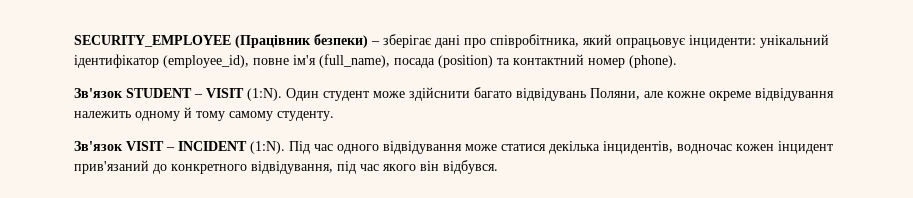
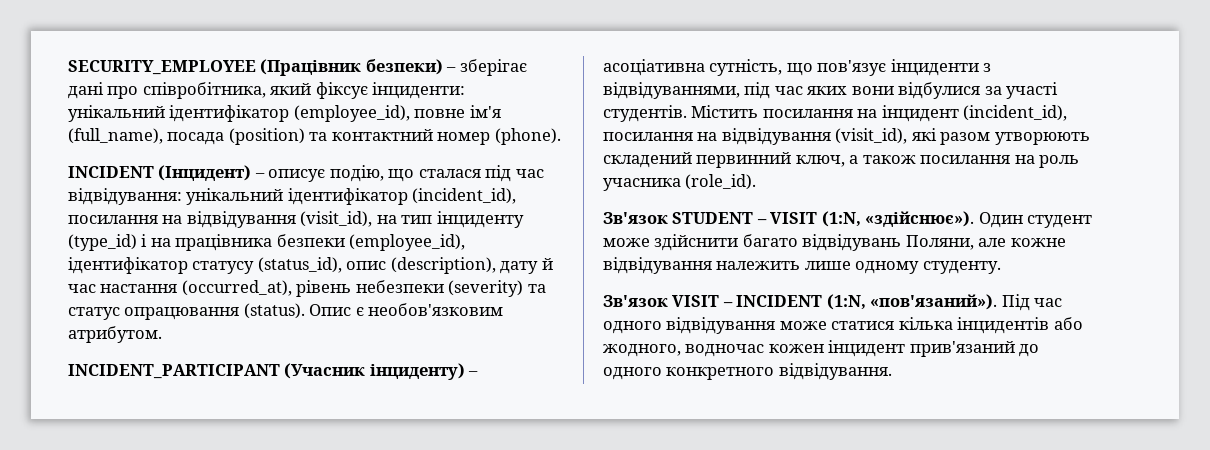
[616,38,685,48] опрацьовує -> [315,82,368,99] фіксує
(677, 61) none -> [68,165,544,182] [68,188,517,205] [68,211,524,228] [68,234,466,251] [68,257,553,274] [68,280,546,297] [68,303,504,320] [68,326,162,343] [68,363,479,380] [603,59,992,76] [603,82,1059,99] [603,105,1068,122] [603,128,1090,145] [603,152,1080,168] [603,174,757,191] // INCIDENT (Інцидент) – описує подію, що сталася під час відвідування: унікальний ідентифікатор (incident_id), посилання на відвідування (visit_id), на тип інциденту (type_id) і на працівника безпеки (employee_id), ідентифікатор статусу (status_id), опис (description), дату й час настання (occurred_at), рівень небезпеки (severity) та статус опрацювання (status). Опис є необов'язковим атрибутом. // INCIDENT_PARTICIPANT (Учасник інциденту) – асоціативна сутність, що пов'язує інциденти з відвідуваннями, під час яких вони відбулися за участі студентів. Містить посилання на інцидент (incident_id), посилання на відвідування (visit_id), які разом утворюють складений первинний ключ, а також посилання на роль учасника (role_id).
[247,88,282,101] (1:N). -> [821,211,975,227] (1:N, «здійснює»).
[709,91,751,101] окреме -> (1066, 242) none
[135,107,273,121] одному й тому самому -> [804,261,920,274] лише одному
[250,141,285,154] (1:N). -> [826,294,998,310] (1:N, «пов'язаний»).
[549,141,673,154] декілька інцидентів, -> [898,317,1083,334] [603,344,681,357] кілька інцидентів або жодного,
[171,160,498,174] конкретного відвідування, під час якого він відбувся. -> [603,363,892,380] одного конкретного відвідування.

